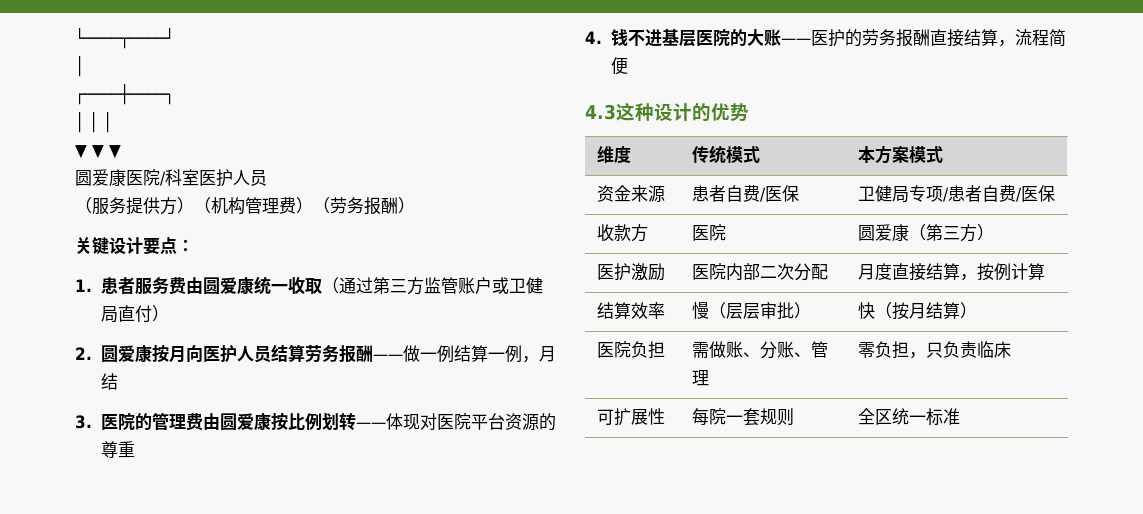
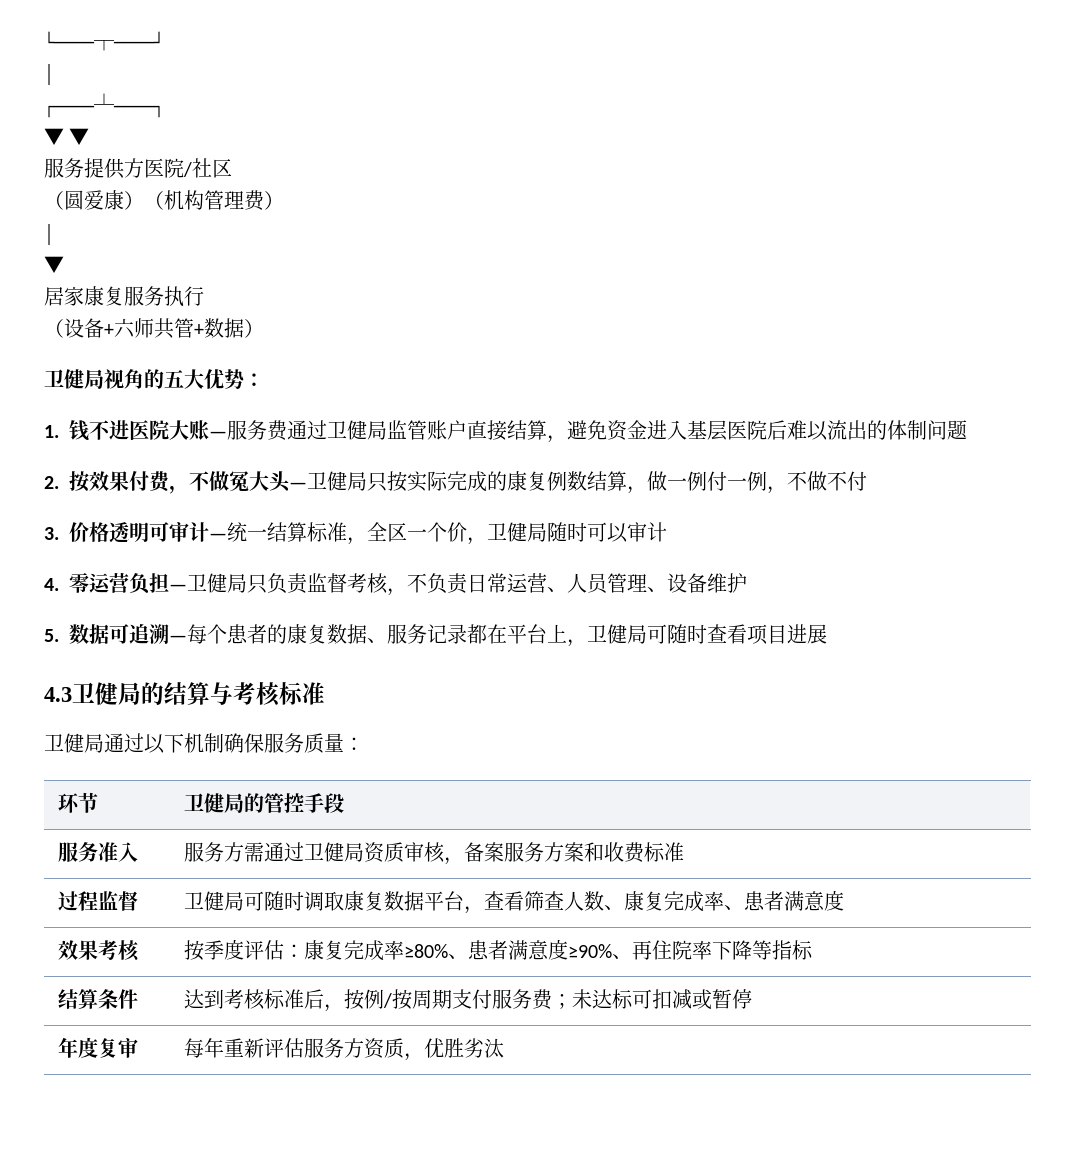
[75,84,174,105] [75,112,112,133] [75,145,121,159] [75,169,267,187] [75,197,415,215] [75,237,194,255] [75,276,543,295] [100,305,169,323] [75,344,556,363] [100,373,118,390] [75,412,556,431] [100,441,135,459] [585,29,1066,47] [610,57,628,75] [585,102,749,122] [596,146,631,164] [691,145,760,164] [857,145,943,164] [596,185,665,203] [691,185,799,202] [857,185,1055,203] [596,224,648,242] [691,224,726,241] [857,224,994,242] [596,263,665,281] [691,263,828,281] [857,263,1045,281] [596,302,665,319] [691,301,811,320] [857,302,977,320] [596,341,665,358] [691,341,828,359] [691,370,709,386] [857,341,1011,359] [596,408,665,426] [691,408,794,426] [857,408,960,426] ┌────┼────┐ // │ │ │ // ▼ ▼ ▼ // 圆爱康医院/科室医护人员 // （服务提供方）（机构管理费）（劳务报酬） // 关键设计要点： // 1.患者服务费由圆爱康统一收取（通过第三方监管账户或卫健局直付） // 2.圆爱康按月向医护人员结算劳务报酬——做一例结算一例，月结 // 3.医院的管理费由圆爱康按比例划转——体现对医院平台资源的尊重 // 4.钱不进基层医院的大账——医护的劳务报酬直接结算，流程简便 // 4.3这种设计的优势 // 维度 | 传统模式 | 本方案模式 // 资金来源 | 患者自费/医保 | 卫健局专项/患者自费/医保 // 收款方 | 医院 | 圆爱康（第三方） // 医护激励 | 医院内部二次分配 | 月度直接结算，按例计算 // 结算效率 | 慢（层层审批） | 快（按月结算） // 医院负担 | 需做账、分账、管理 | 零负担，只负责临床 // 可扩展性 | 每院一套规则 | 全区统一标准 -> [44,93,164,118] [44,128,90,145] [44,158,232,179] [44,190,284,211] [44,224,54,245] [44,256,64,273] [44,286,204,307] [44,318,264,339] [44,369,264,389] [44,420,968,443] [44,470,868,494] [44,522,668,545] [44,572,748,596] [44,624,828,647] [44,682,325,707] [44,733,364,754] [57,792,98,813] [183,793,344,813] [57,842,138,862] [183,842,684,865] [57,891,138,911] [183,890,844,914] [57,940,140,961] [183,939,813,961] [57,989,138,1009] [183,989,752,1012] [57,1037,138,1058] [183,1038,504,1061] ┌────┴────┐ // ▼ ▼ // 服务提供方医院/社区 // （圆爱康）（机构管理费） // │ // ▼ // 居家康复服务执行 // （设备+六师共管+数据） // 卫健局视角的五大优势： // 1.钱不进医院大账—服务费通过卫健局监管账户直接结算，避免资金进入基层医院后难以流出的体制问题 // 2.按效果付费，不做冤大头—卫健局只按实际完成的康复例数结算，做一例付一例，不做不付 // 3.价格透明可审计—统一结算标准，全区一个价，卫健局随时可以审计 // 4.零运营负担—卫健局只负责监督考核，不负责日常运营、人员管理、设备维护 // 5.数据可追溯—每个患者的康复数据、服务记录都在平台上，卫健局可随时查看项目进展 // 4.3卫健局的结算与考核标准 // 卫健局通过以下机制确保服务质量： // 环节 | 卫健局的管控手段 // 服务准入 | 服务方需通过卫健局资质审核，备案服务方案和收费标准 // 过程监督 | 卫健局可随时调取康复数据平台，查看筛查人数、康复完成率、患者满意度 // 效果考核 | 按季度评估：康复完成率≥80%、患者满意度≥90%、再住院率下降等指标 // 结算条件 | 达到考核标准后，按例/按周期支付服务费；未达标可扣减或暂停 // 年度复审 | 每年重新评估服务方资质，优胜劣汰

